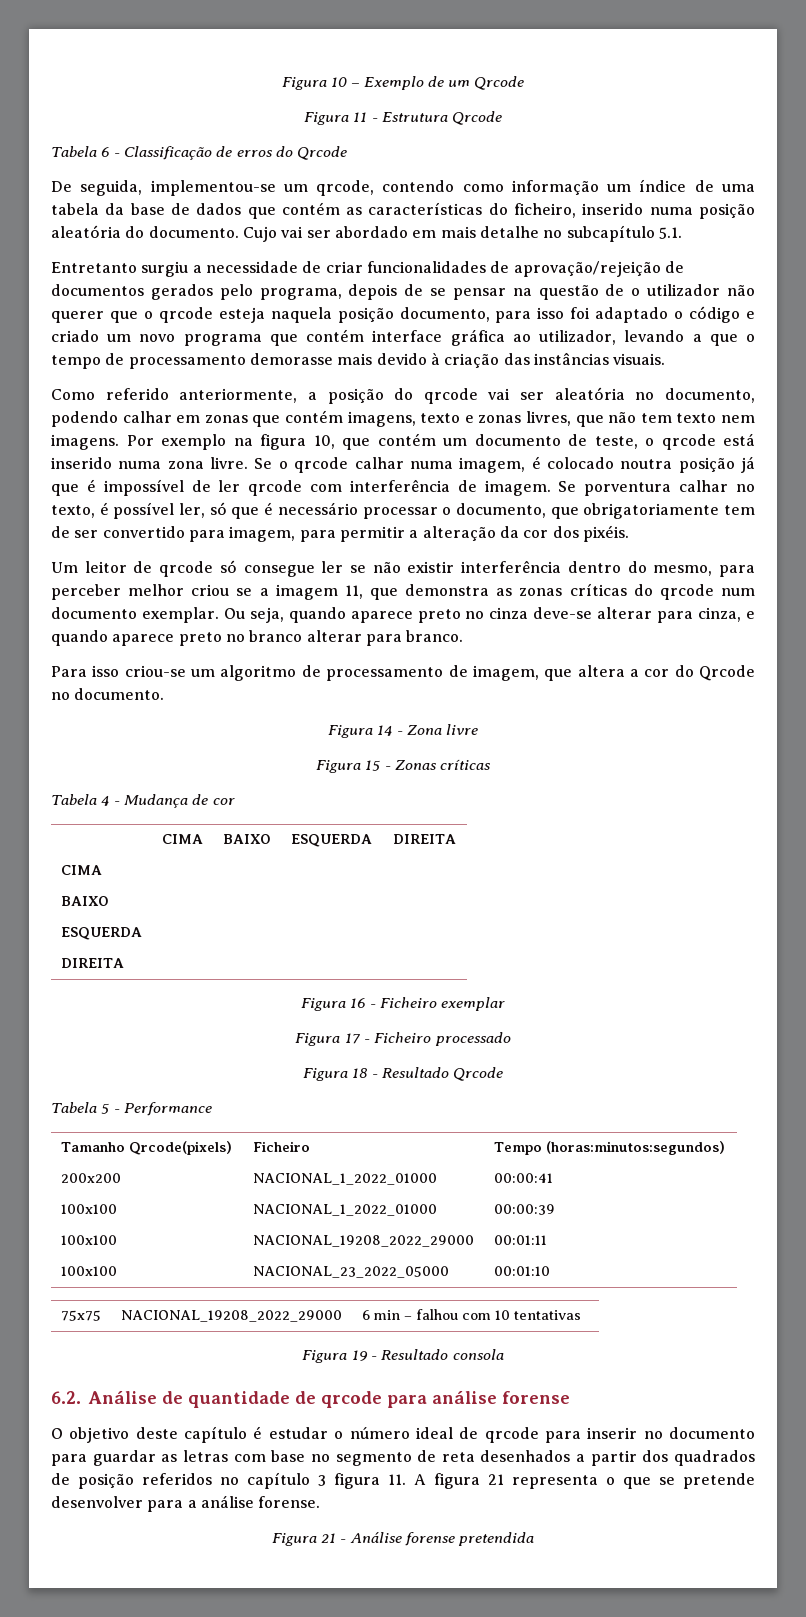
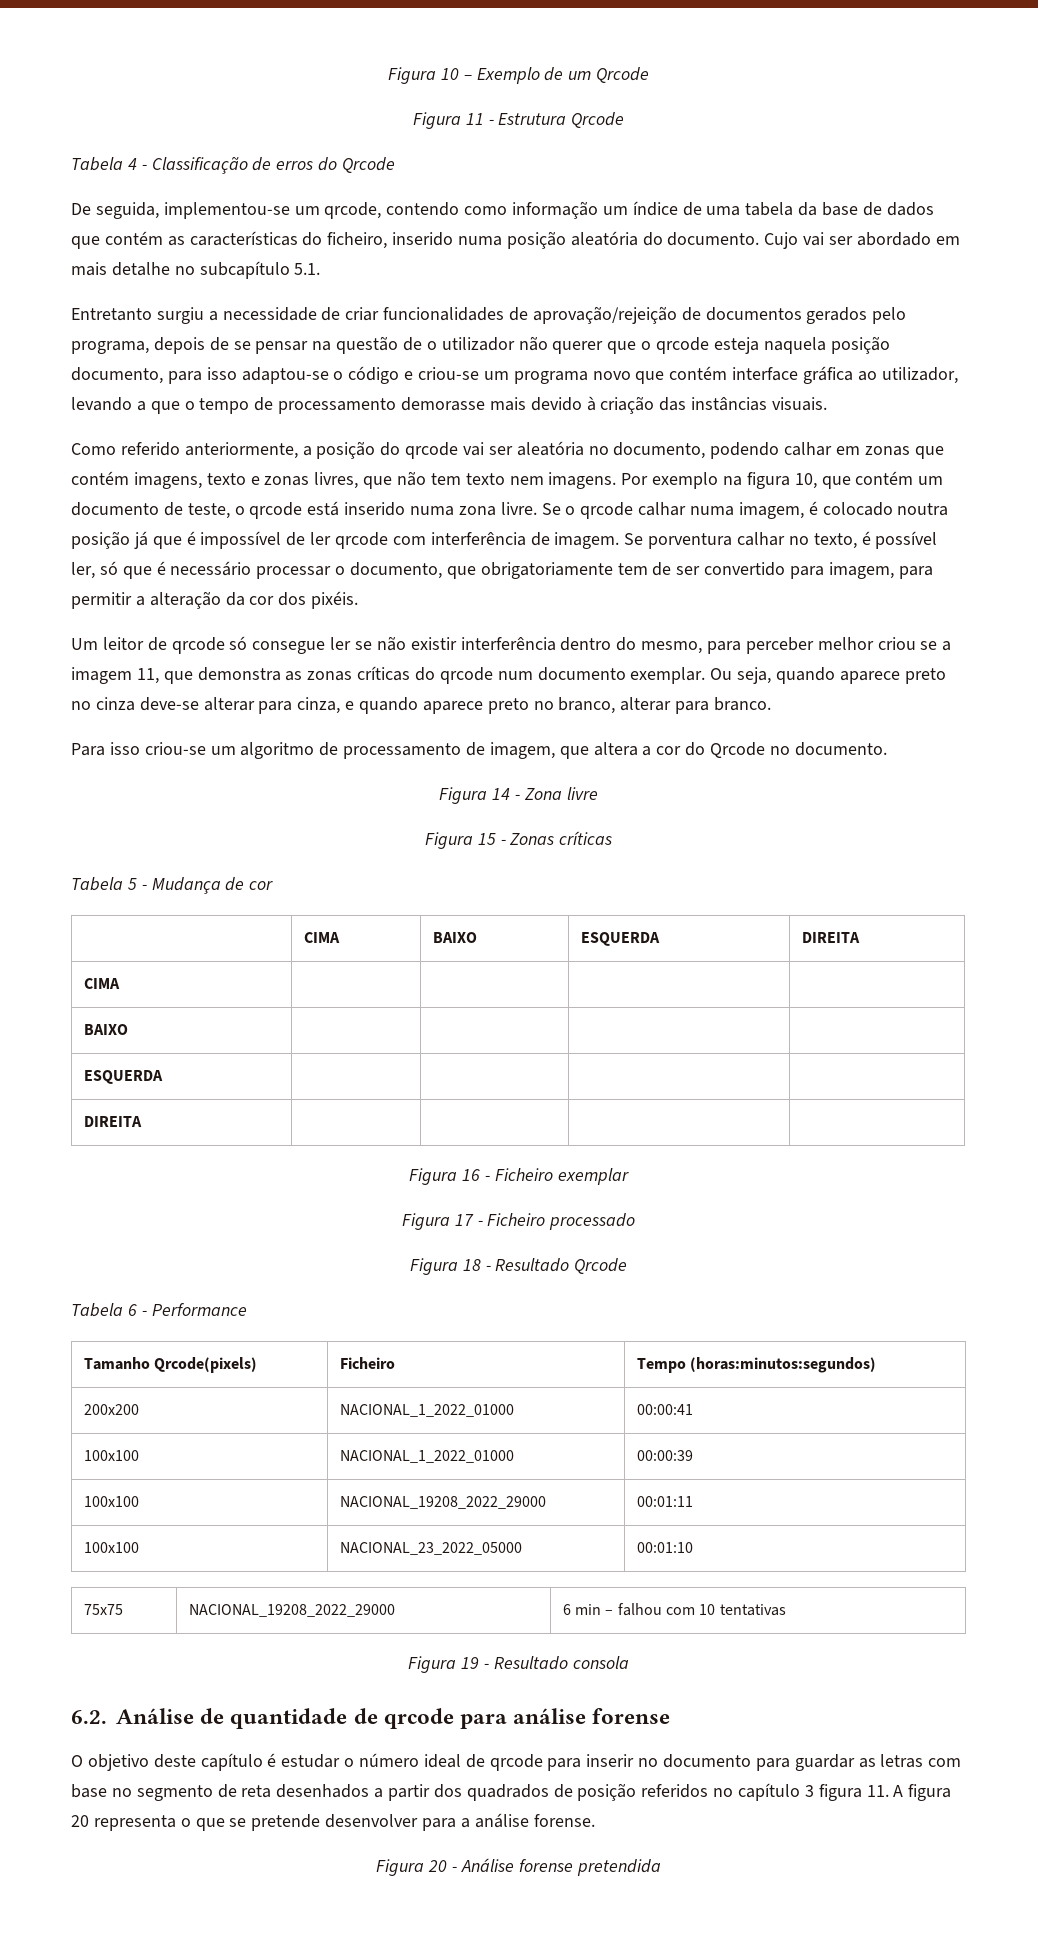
[101,147,110,157] 6 -> [127,158,137,170] 4
[570,307,669,323] foi adaptado -> [241,367,329,384] adaptou-se
[51,330,262,346] criado um novo programa -> [418,367,631,384] criou-se um programa novo
[249,630,303,642] branco -> [558,697,616,714] branco,
[101,795,110,806] 4 -> [127,878,137,890] 5
[101,1103,110,1114] 5 -> [127,1304,137,1316] 6
[488,1474,504,1485] 21 -> [71,1815,89,1827] 20
[321,1533,337,1543] 21 -> [428,1860,448,1872] 20

